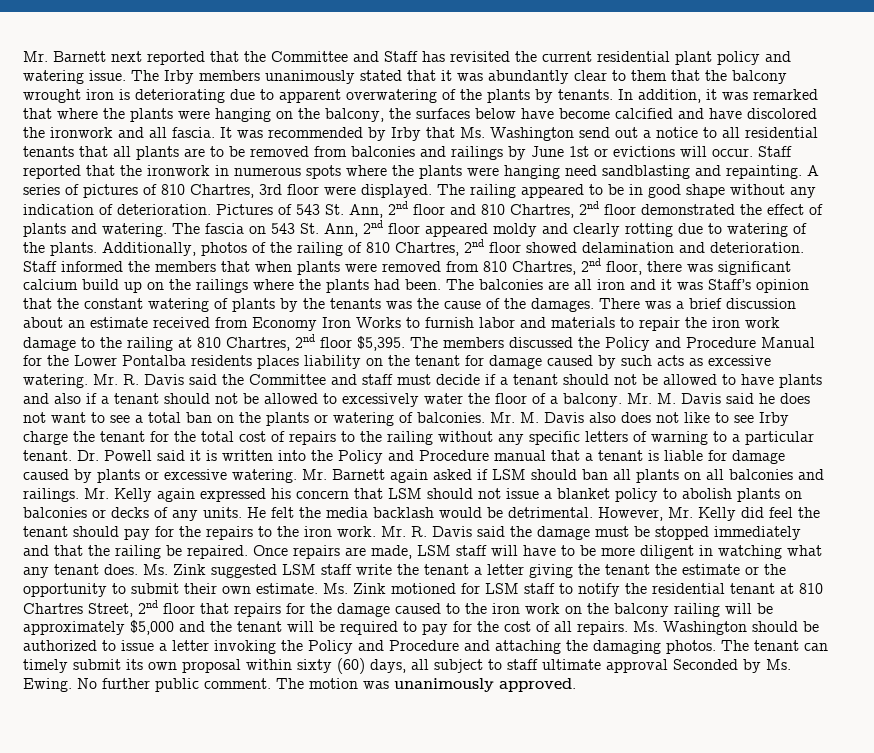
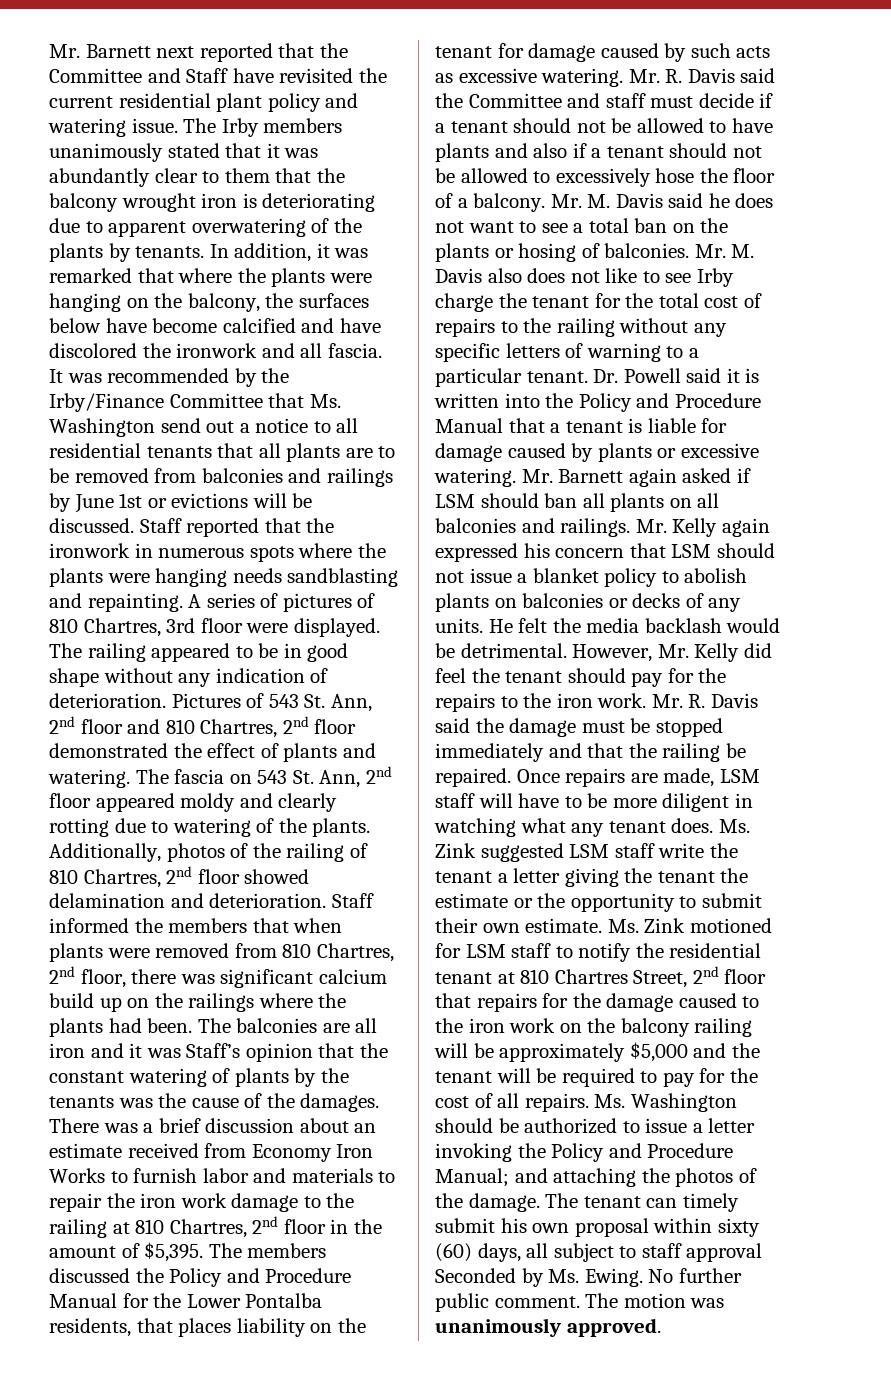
[422,51,445,62] has -> [232,68,274,83] have
[391,127,421,141] Irby -> [261,368,290,383] [49,393,263,412] the Irby/Finance Committee
[712,148,753,157] occur. -> [292,493,313,508] [49,518,134,533] be discussed.
[565,165,597,176] need -> [232,568,282,583] needs
(352, 342) none -> [330,1219,382,1234] [49,1243,140,1258] in the amount of
[191,355,252,366] residents -> [49,1318,173,1337] residents, that
[424,393,463,404] water -> [655,168,695,183] hose
[333,412,394,426] watering -> [518,243,577,262] hosing
[494,450,546,461] manual -> [435,418,503,433] Manual
(459, 645) none -> [435,1168,509,1187] Manual;
[593,640,716,654] damaging photos. -> [675,1168,757,1187] [435,1193,540,1212] photos of the damage.
[126,659,143,670] its -> [500,1218,527,1233] his
[542,659,601,670] ultimate -> (682, 1250) none

